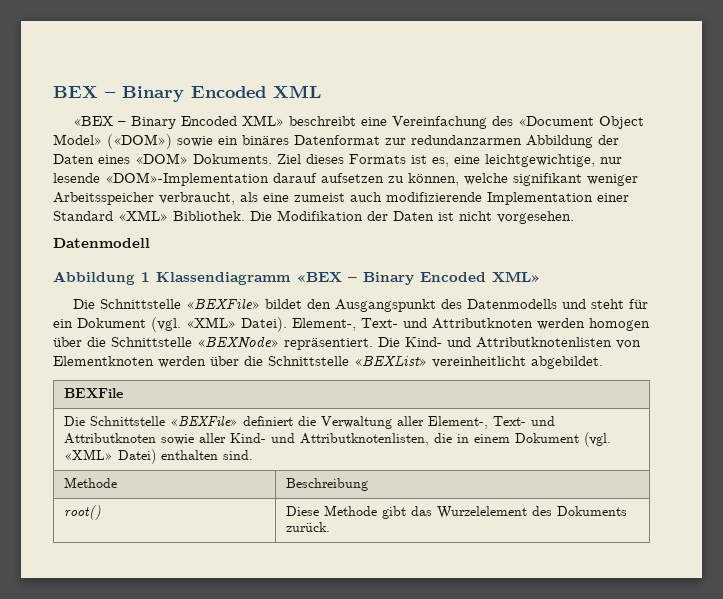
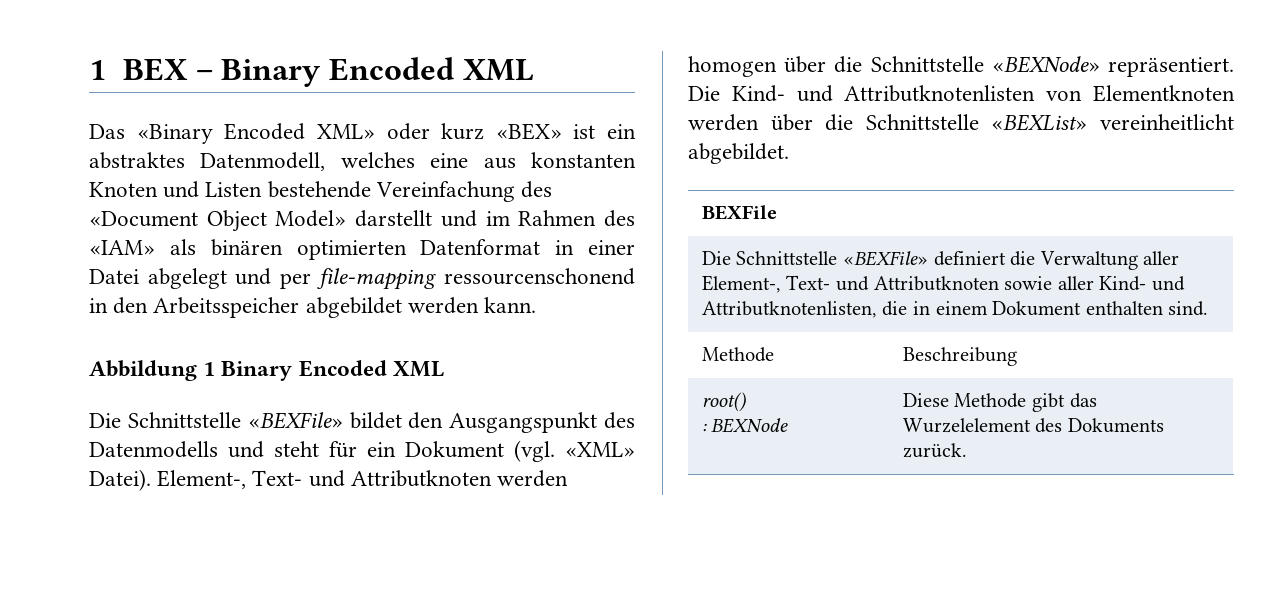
(53, 92) none -> [89,60,106,80] 1
[72,115,387,129] «BEX – Binary Encoded XML» beschreibt eine -> [89,123,636,144] [89,152,636,171] [89,181,371,198] Das «Binary Encoded XML» oder kurz «BEX» ist ein abstraktes Datenmodell, welches eine aus konstanten Knoten und Listen bestehende
[107,134,619,149] [53,153,622,167] [53,172,638,186] [53,192,629,205] [53,210,574,224] [53,238,150,248] («DOM») sowie ein binäres Datenformat zur redundanzarmen Abbildung der Daten eines «DOM» Dokuments. Ziel dieses Formats ist es, eine leichtgewichtige, nur lesende «DOM»-Implementation darauf aufsetzen zu können, welche signifikant weniger Arbeitsspeicher verbraucht, als eine zumeist auch modifizierende Implementation einer Standard «XML» Bibliothek. Die Modifikation der Daten ist nicht vorgesehen. // Datenmodell -> [355,210,635,227] [89,239,635,260] [89,268,635,290] [89,297,537,318] darstellt und im Rahmen des «IAM» als binären optimierten Datenformat in einer Datei abgelegt und per file-mapping ressourcenschonend in den Arbeitsspeicher abgebildet werden kann.
[156,271,541,285] Klassendiagramm «BEX – Binary Encoded XML» -> [221,360,444,381] Binary Encoded XML
[583,432,611,447] [63,449,156,464] (vgl. «XML» Datei) -> (1082, 308) none
(101, 512) none -> [701,418,789,433] // : BEXNode

